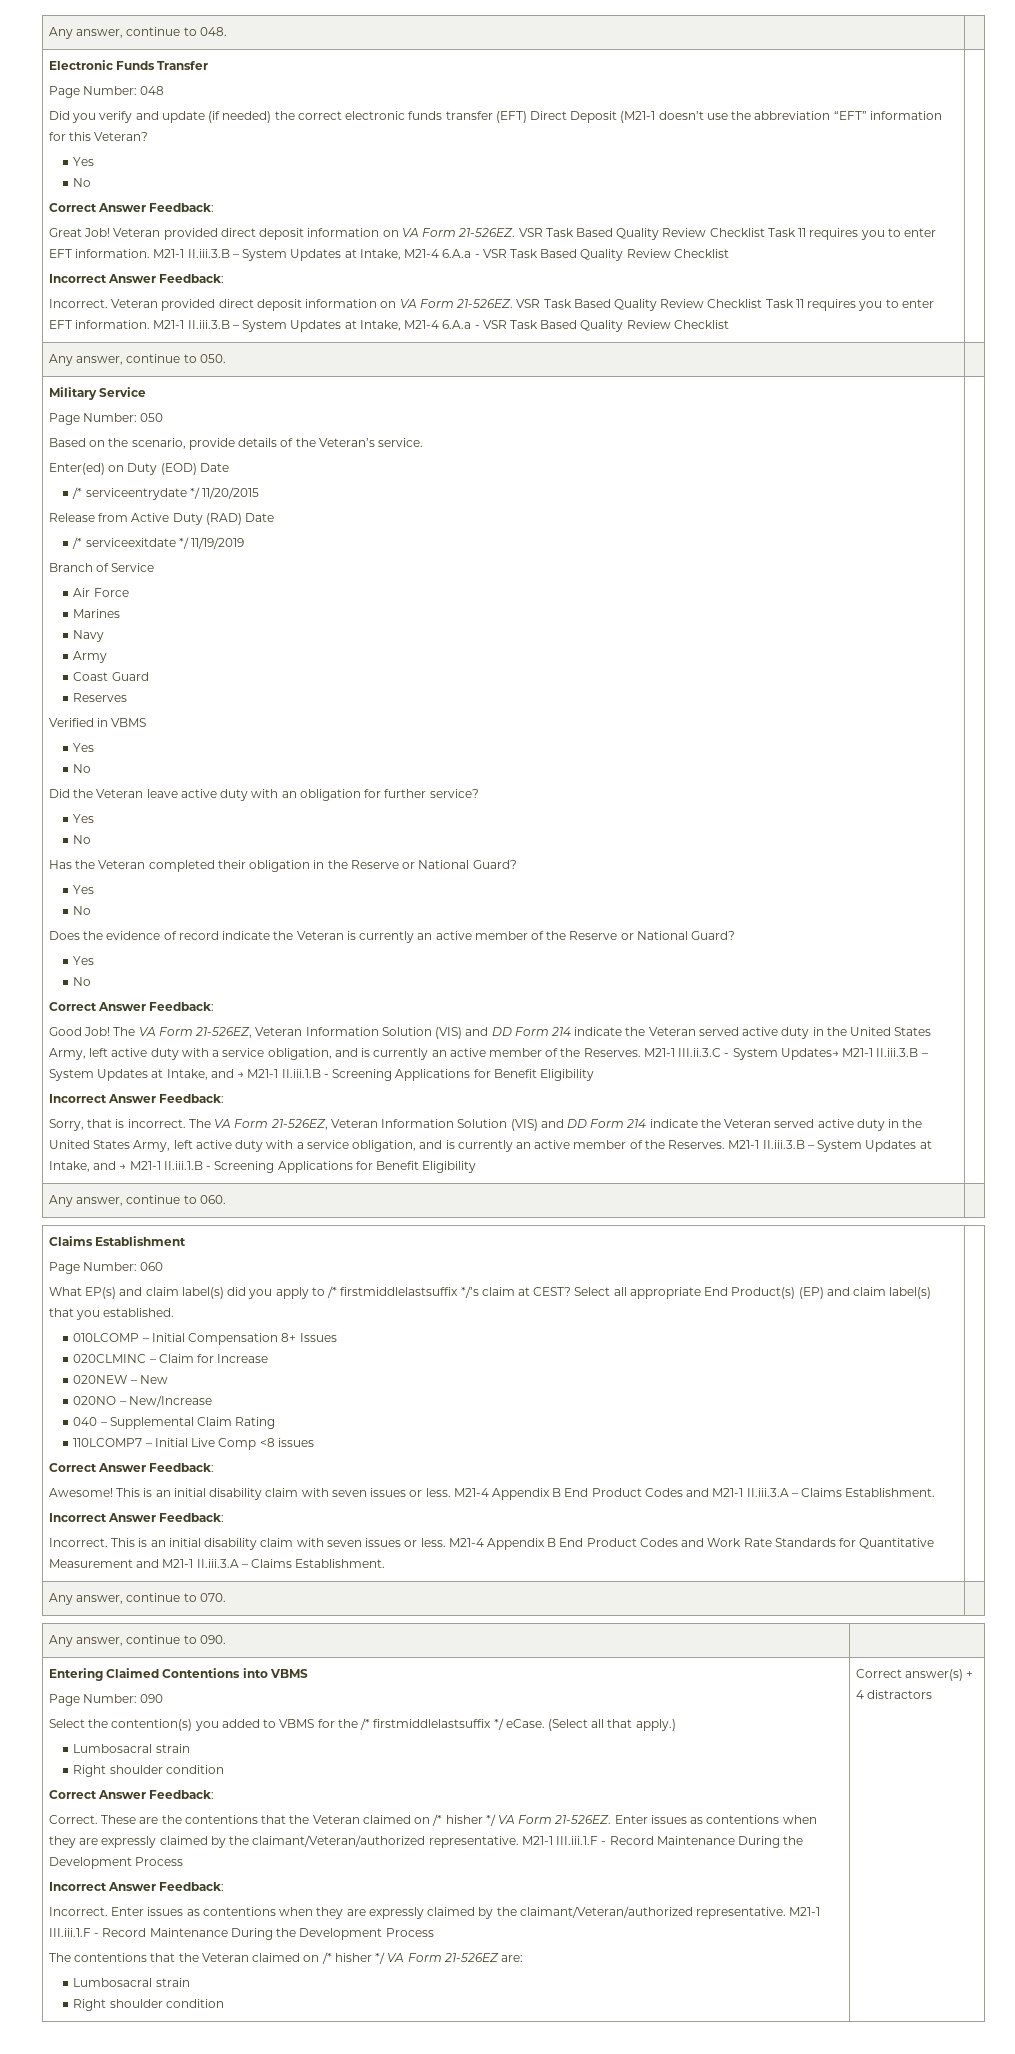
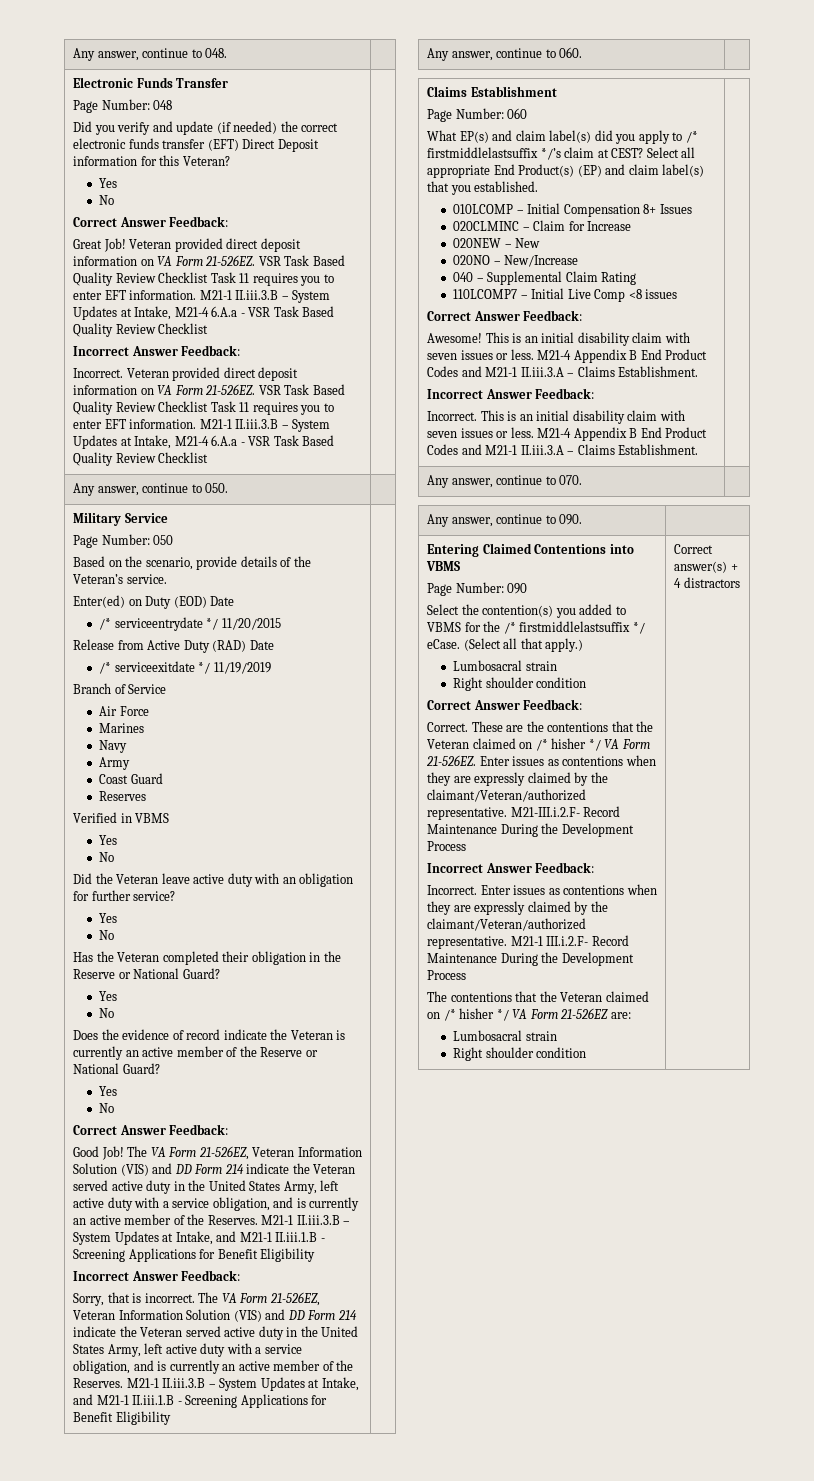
[620,111,867,123] (M21-1 doesn’t use the abbreviation “EFT” -> (319, 145) none
[678,1048,928,1060] [48,1069,245,1081] III.ii.3.C - System Updates→ M21-1 II.iii.3.B – System Updates at Intake, and → -> [296,1215,351,1225] [73,1231,237,1245] II.iii.3.B – System Updates at Intake, and
[119,1164,127,1170] → -> (94, 1399) none
[707,1538,935,1549] [48,1559,160,1568] Work Rate Standards for Quantitative Measurement and -> (482, 449) none
[521,1836,607,1845] M21-1 III.iii.1.F - -> [510,807,580,817] M21-III.i.2.F-
[48,1928,100,1937] III.iii.1.F - -> [546,936,589,946] III.i.2.F-

